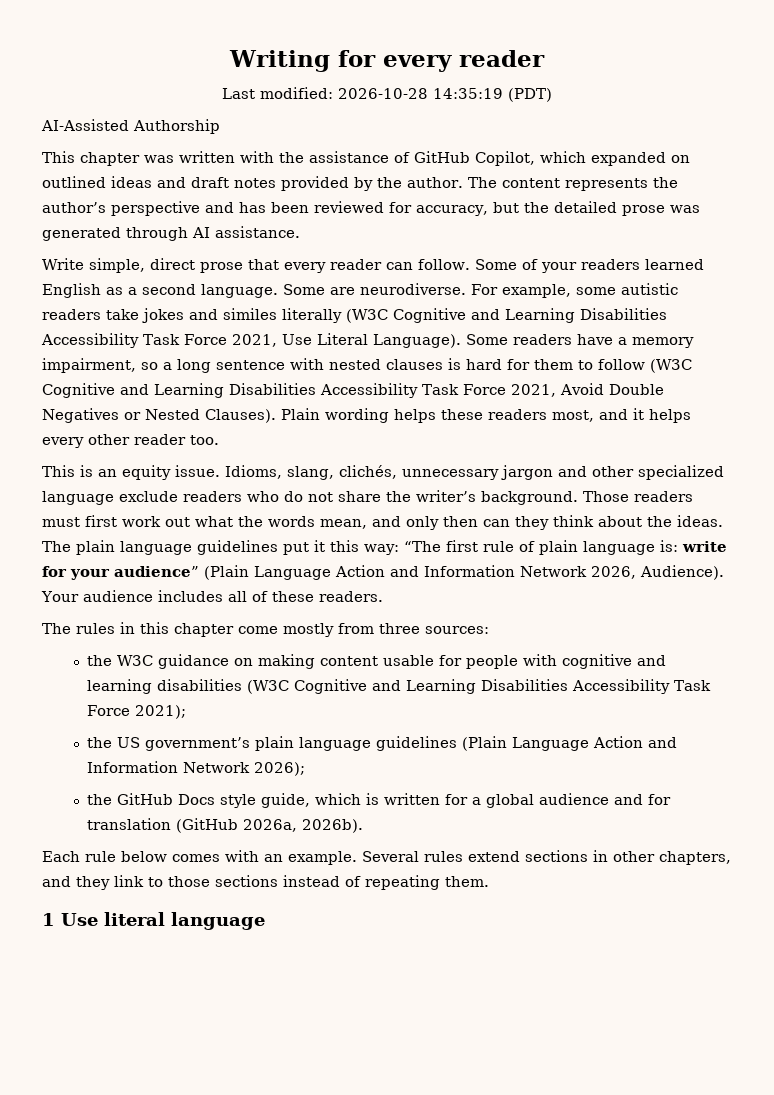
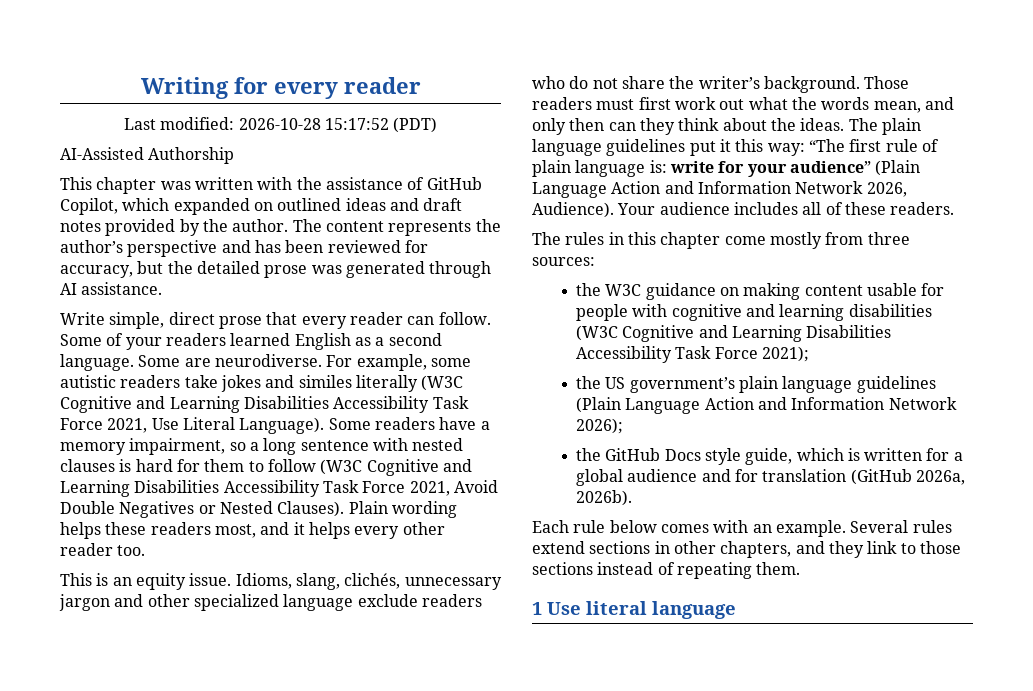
[433,88,503,99] 14:35:19 -> [324,118,389,130] 15:17:52

